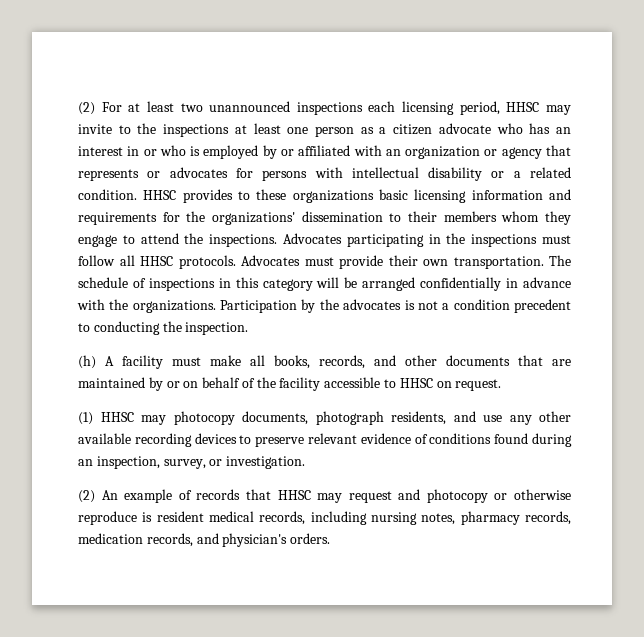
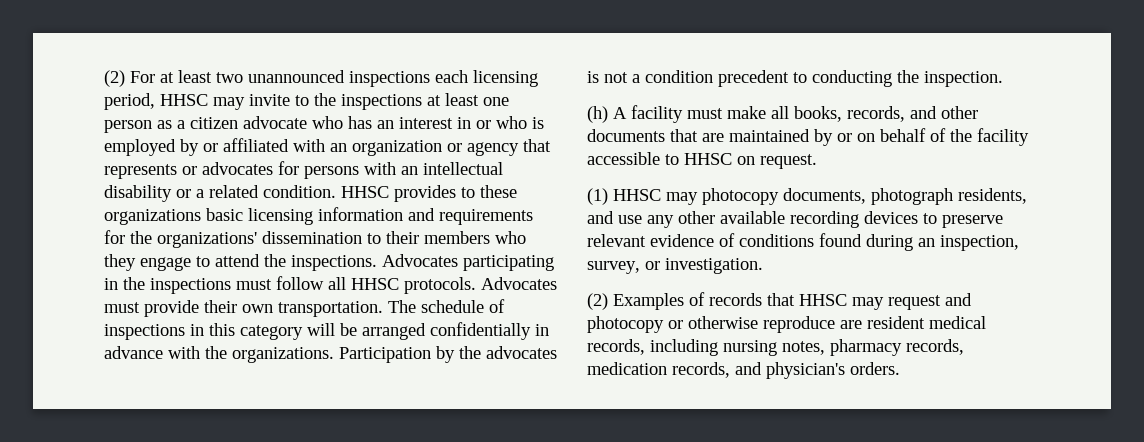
(343, 172) none -> [401,166,418,175] an
[501,211,540,222] whom -> [495,231,526,244] who
[101,489,173,503] An example -> [613,293,684,310] Examples
[142,512,153,522] is -> [840,320,862,329] are

